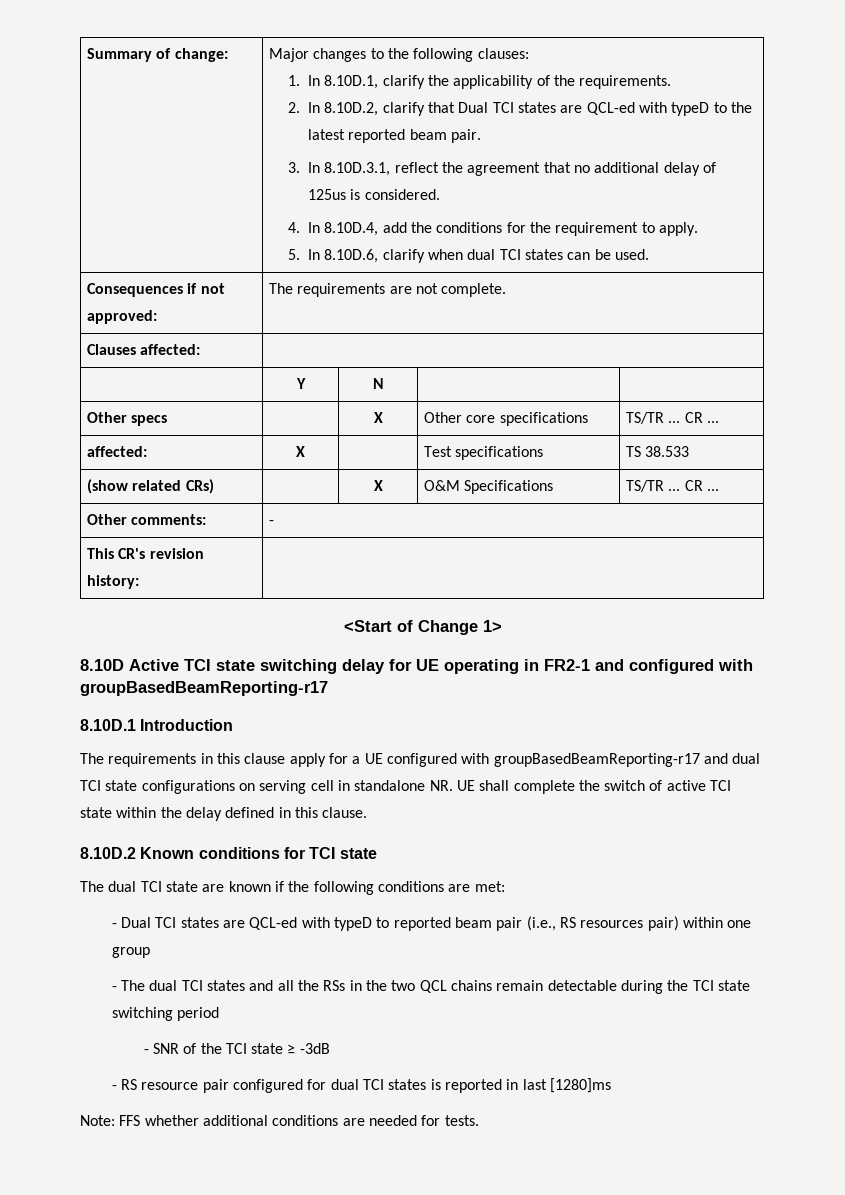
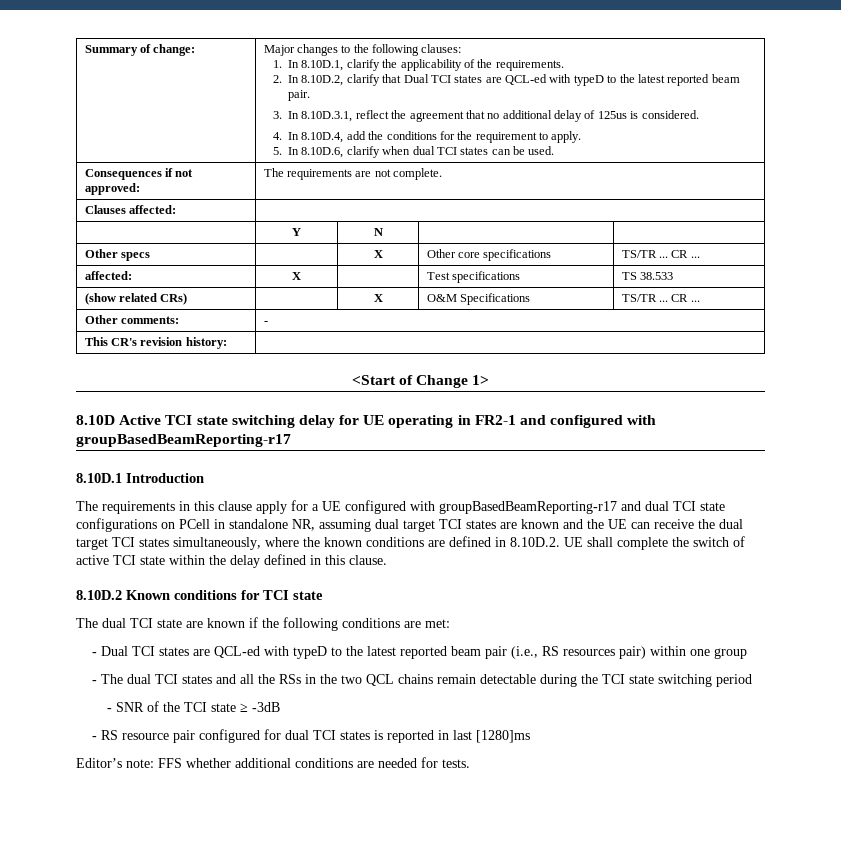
[259,780,453,794] serving cell in standalone NR. -> [179,519,743,532] [76,536,560,550] PCell in standalone NR, assuming dual target TCI states are known and the UE can receive the dual target TCI states simultaneously, where the known conditions are defined in 8.10D.2.
(390, 922) none -> [345,646,396,656] the latest
[80,1115,115,1126] Note: -> [76,758,154,768] Editor’s note:

